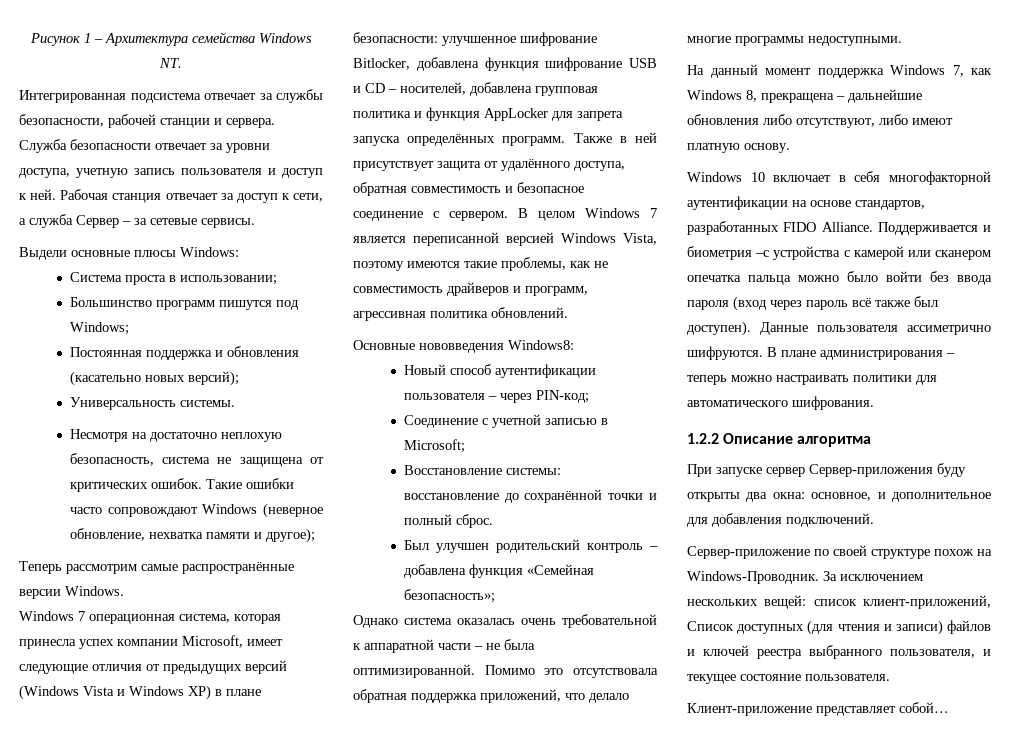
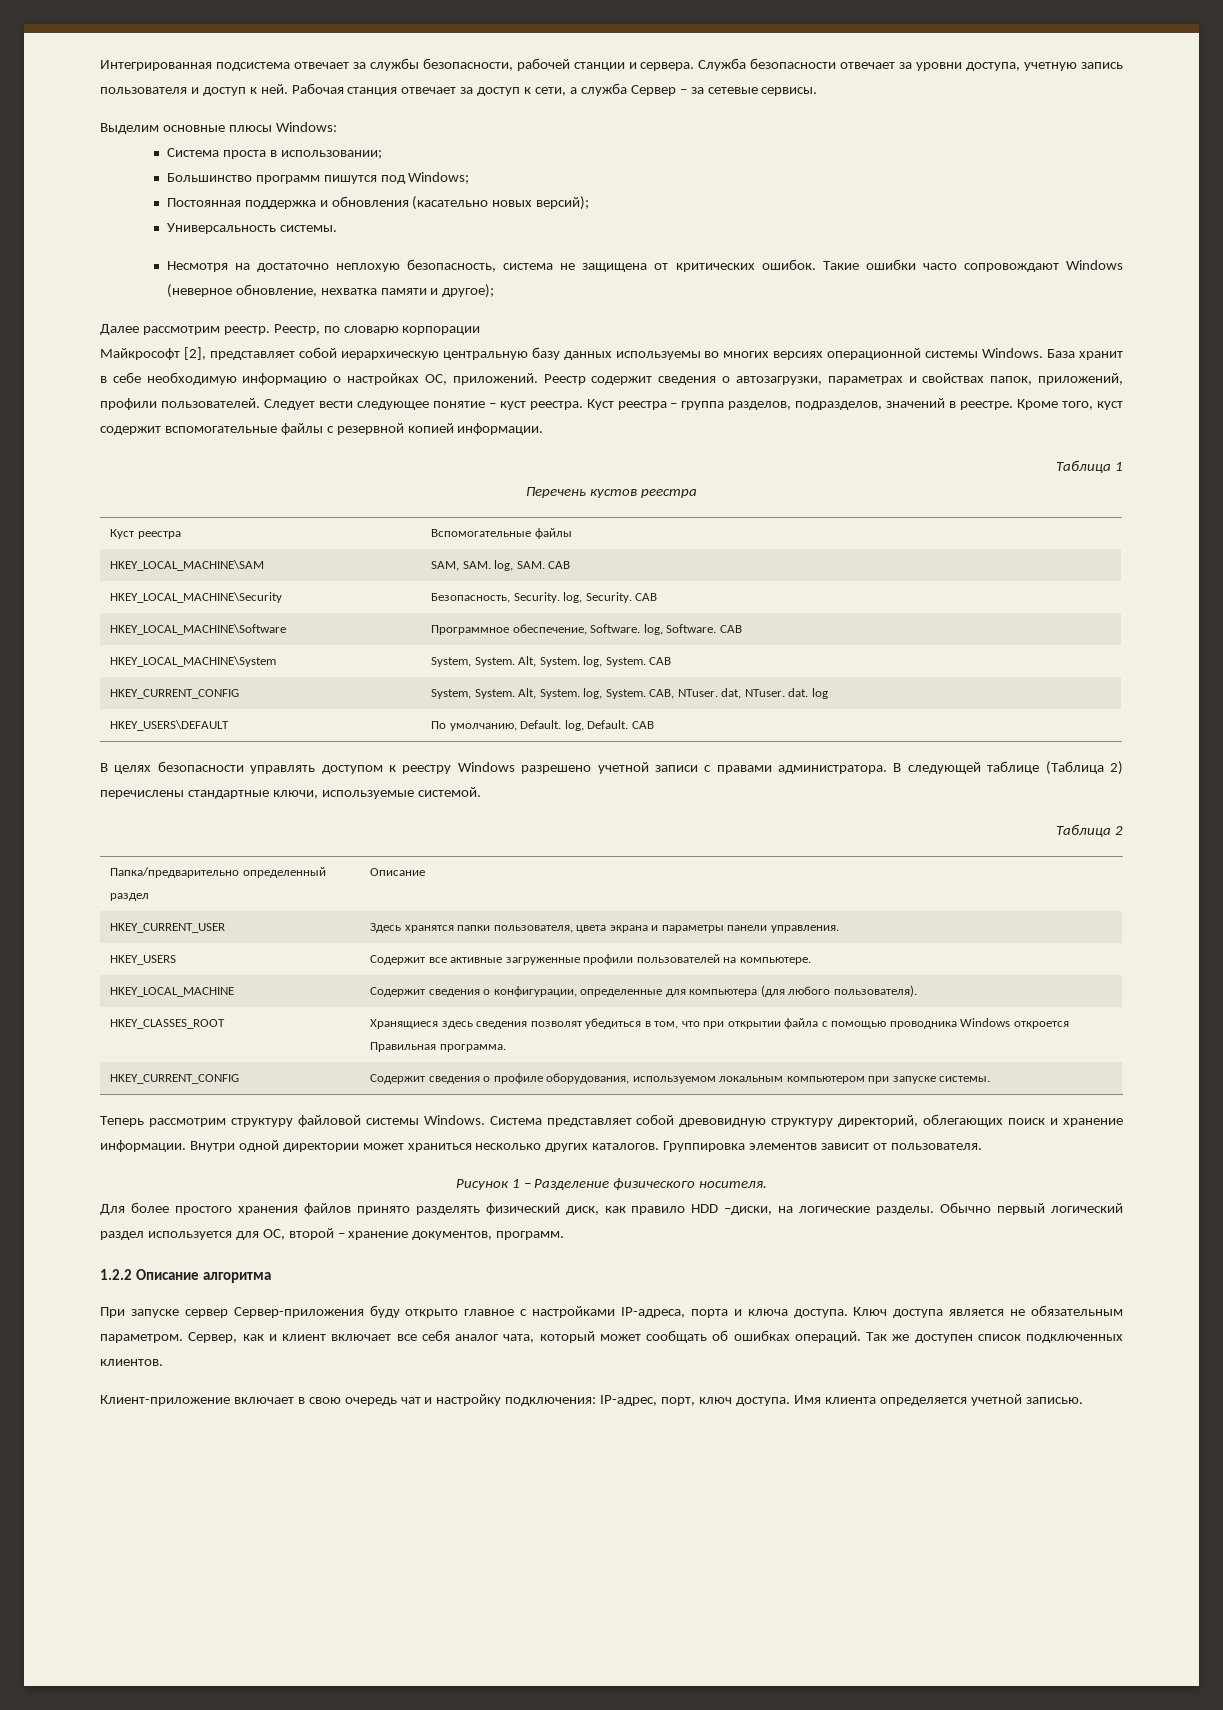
[29,32,312,46] [159,58,182,68] Рисунок 1 – Архитектура семейства Windows NT. // -> (100, 65) none
[19,247,67,260] Выдели -> [100,123,159,134] Выделим
[19,561,294,574] [19,586,124,599] [19,611,281,624] [19,635,283,649] [19,660,287,674] [19,685,261,700] [353,32,597,46] [353,57,657,71] [353,82,598,96] [353,107,623,121] [353,132,657,146] [353,159,625,171] [353,182,584,196] [353,208,657,221] [353,232,657,246] [353,257,608,271] [353,282,588,296] [353,307,568,321] [353,340,574,353] [403,364,596,378] [403,390,589,403] [403,414,608,428] [403,439,465,453] [403,465,561,475] [403,489,657,503] [403,514,493,528] [403,539,658,553] [403,564,594,578] [403,589,495,603] [353,614,657,628] [353,639,535,653] [353,664,658,678] [353,689,629,703] [687,36,902,46] [687,64,992,78] [687,89,922,103] [687,114,953,128] [687,143,790,153] [687,171,991,185] [687,196,925,210] [687,221,991,235] [687,246,991,260] [687,271,992,285] [687,296,938,311] [687,321,991,336] [687,346,955,360] [687,375,937,385] [687,396,874,410] Теперь рассмотрим самые распространённые версии Windows. // Windows 7 операционная система, которая принесла успех компании Microsoft, имеет следующие отличия от предыдущих версий (Windows Vista и Windows XP) в плане безопасности: улучшенное шифрование Bitlocker, добавлена функция шифрование USB и CD – носителей, добавлена групповая политика и функция AppLocker для запрета запуска определённых программ. Также в ней присутствует защита от удалённого доступа, обратная совместимость и безопасное соединение с сервером. В целом Windows 7 является переписанной версией Windows Vista, поэтому имеются такие проблемы, как не совместимость драйверов и программ, агрессивная политика обновлений. // Основные нововведения Windows8: // Новый способ аутентификации пользователя – через PIN-код; // Соединение с учетной записью в Microsoft; // Восстановление системы: восстановление до сохранённой точки и полный сброс. // Был улучшен родительский контроль – добавлена функция «Семейная безопасность»; // Однако система оказалась очень требовательной к аппаратной части – не была оптимизированной. Помимо это отсутствовала обратная поддержка приложений, что делало многие программы недоступными. // На данный момент поддержка Windows 7, как Windows 8, прекращена – дальнейшие обновления либо отсутствуют, либо имеют платную основу. // Windows 10 включает в себя многофакторной аутентификации на основе стандартов, разработанных FIDO Alliance. Поддерживается и биометрия –с устройства с камерой или сканером опечатка пальца можно было войти без ввода пароля (вход через пароль всё также был доступен). Данные пользователя ассиметрично шифруются. В плане администрирования – теперь можно настраивать политики для автоматического шифрования. -> [100,324,481,335] [100,347,1123,360] [100,372,1124,385] [100,398,1124,410] [100,423,544,435] [1056,460,1123,473] [526,487,697,498] [110,529,181,539] [431,528,572,539] [110,560,265,571] [431,560,571,571] [110,592,283,603] [431,592,658,603] [110,624,287,635] [431,624,742,635] [110,656,277,667] [431,656,672,667] [110,689,240,699] [431,688,828,699] [110,720,230,731] [431,720,654,731] [100,761,1124,775] [100,787,481,799] [1056,824,1123,837] [110,867,326,878] [110,893,150,901] [370,868,426,876] [110,923,226,933] [370,923,839,933] [110,955,177,965] [370,954,811,965] [110,987,235,997] [370,985,917,997] [110,1019,226,1029] [370,1018,1069,1029] [370,1042,506,1052] [110,1074,240,1084] [370,1073,991,1084] [100,1114,1123,1127] [100,1140,982,1152] [455,1178,768,1190] [100,1202,1123,1215] [100,1228,565,1240] Далее рассмотрим реестр. Реестр, по словарю корпорации // Майкрософт [2], представляет собой иерархическую центральную базу данных используемы во многих версиях операционной системы Windows. База хранит в себе необходимую информацию о настройках ОС, приложений. Реестр содержит сведения о автозагрузки, параметрах и свойствах папок, приложений, профили пользователей. Следует вести следующее понятие – куст реестра. Куст реестра – группа разделов, подразделов, значений в реестре. Кроме того, куст содержит вспомогательные файлы с резервной копией информации. // Таблица 1 // Перечень кустов реестра // Куст реестра | Вспомогательные файлы // HKEY_LOCAL_MACHINE\SAM | SAM, SAM. log, SAM. САВ // HKEY_LOCAL_MACHINE\Security | Безопасность, Security. log, Security. САВ // HKEY_LOCAL_MACHINE\Software | Программное обеспечение, Software. log, Software. САВ // HKEY_LOCAL_MACHINE\System | System, System. Alt, System. log, System. САВ // HKEY_CURRENT_CONFIG | System, System. Alt, System. log, System. САВ, NTuser. dat, NTuser. dat. log // HKEY_USERS\DEFAULT | По умолчанию, Default. log, Default. САВ // В целях безопасности управлять доступом к реестру Windows разрешено учетной записи с правами администратора. В следующей таблице (Таблица 2) перечислены стандартные ключи, используемые системой. // Таблица 2 // Папка/предварительно определенный раздел | Описание // HKEY_CURRENT_USER | Здесь хранятся папки пользователя, цвета экрана и параметры панели управления. // HKEY_USERS | Содержит все активные загруженные профили пользователей на компьютере. // HKEY_LOCAL_MACHINE | Содержит сведения о конфигурации, определенные для компьютера (для любого пользователя). // HKEY_CLASSES_ROOT | Хранящиеся здесь сведения позволят убедиться в том, что при открытии файла с помощью проводника Windows откроется Правильная программа. // HKEY_CURRENT_CONFIG | Содержит сведения о профиле оборудования, используемом локальным компьютером при запуске системы. // Теперь рассмотрим структуру файловой системы Windows. Система представляет собой древовидную структуру директорий, облегающих поиск и хранение информации. Внутри одной директории может храниться несколько других каталогов. Группировка элементов зависит от пользователя. // Рисунок 1 – Разделение физического носителя. // Для более простого хранения файлов принято разделять физический диск, как правило HDD –диски, на логические разделы. Обычно первый логический раздел используется для ОС, второй – хранение документов, программ.
[687,492,991,502] [687,513,874,527] [687,545,992,559] [687,571,923,584] [687,595,991,609] [687,620,991,635] [687,645,991,659] [687,674,890,684] [687,702,949,716] открыты два окна: основное, и дополнительное для добавления подключений. // Сервер-приложение по своей структуре похож на Windows-Проводник. За исключением нескольких вещей: список клиент-приложений, Список доступных (для чтения и записи) файлов и ключей реестра выбранного пользователя, и текущее состояние пользователя. // Клиент-приложение представляет собой… -> [405,1305,1124,1318] [100,1330,1123,1343] [100,1359,163,1366] [100,1394,1083,1406] открыто главное с настройками IP-адреса, порта и ключа доступа. Ключ доступа является не обязательным параметром. Сервер, как и клиент включает все себя аналог чата, который может сообщать об ошибках операций. Так же доступен список подключенных клиентов. // Клиент-приложение включает в свою очередь чат и настройку подключения: IP-адрес, порт, ключ доступа. Имя клиента определяется учетной записью.

